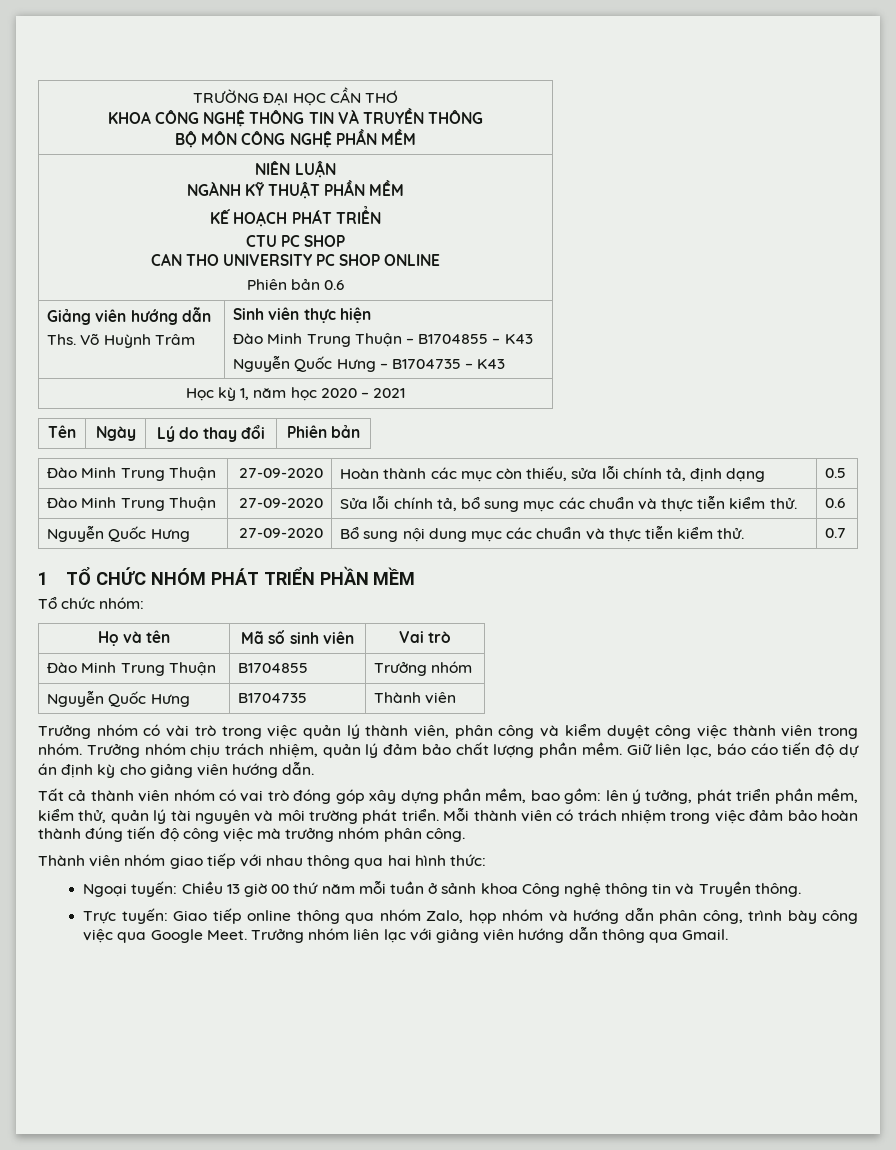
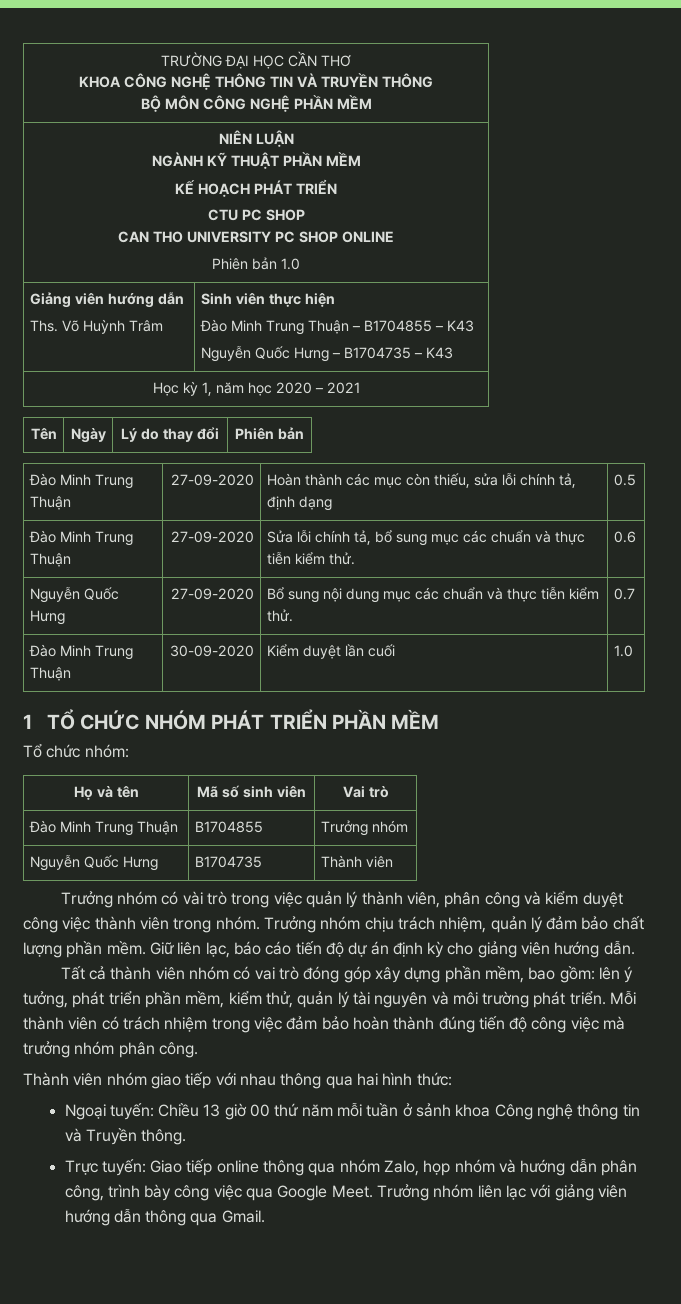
[324,280,345,290] 0.6 -> [281,258,300,270] 1.0
(847, 533) none -> [28,644,133,660] [29,667,71,681] [170,645,255,657] [266,644,395,659] [613,645,633,657] // Đào Minh Trung Thuận | 30-09-2020 | Kiểm duyệt lần cuối | 1.0

